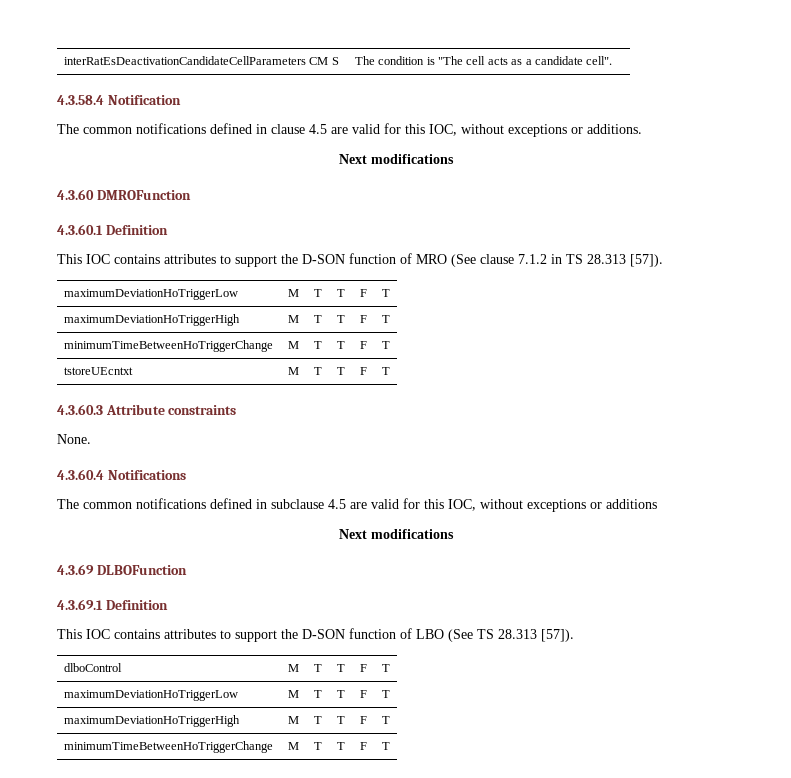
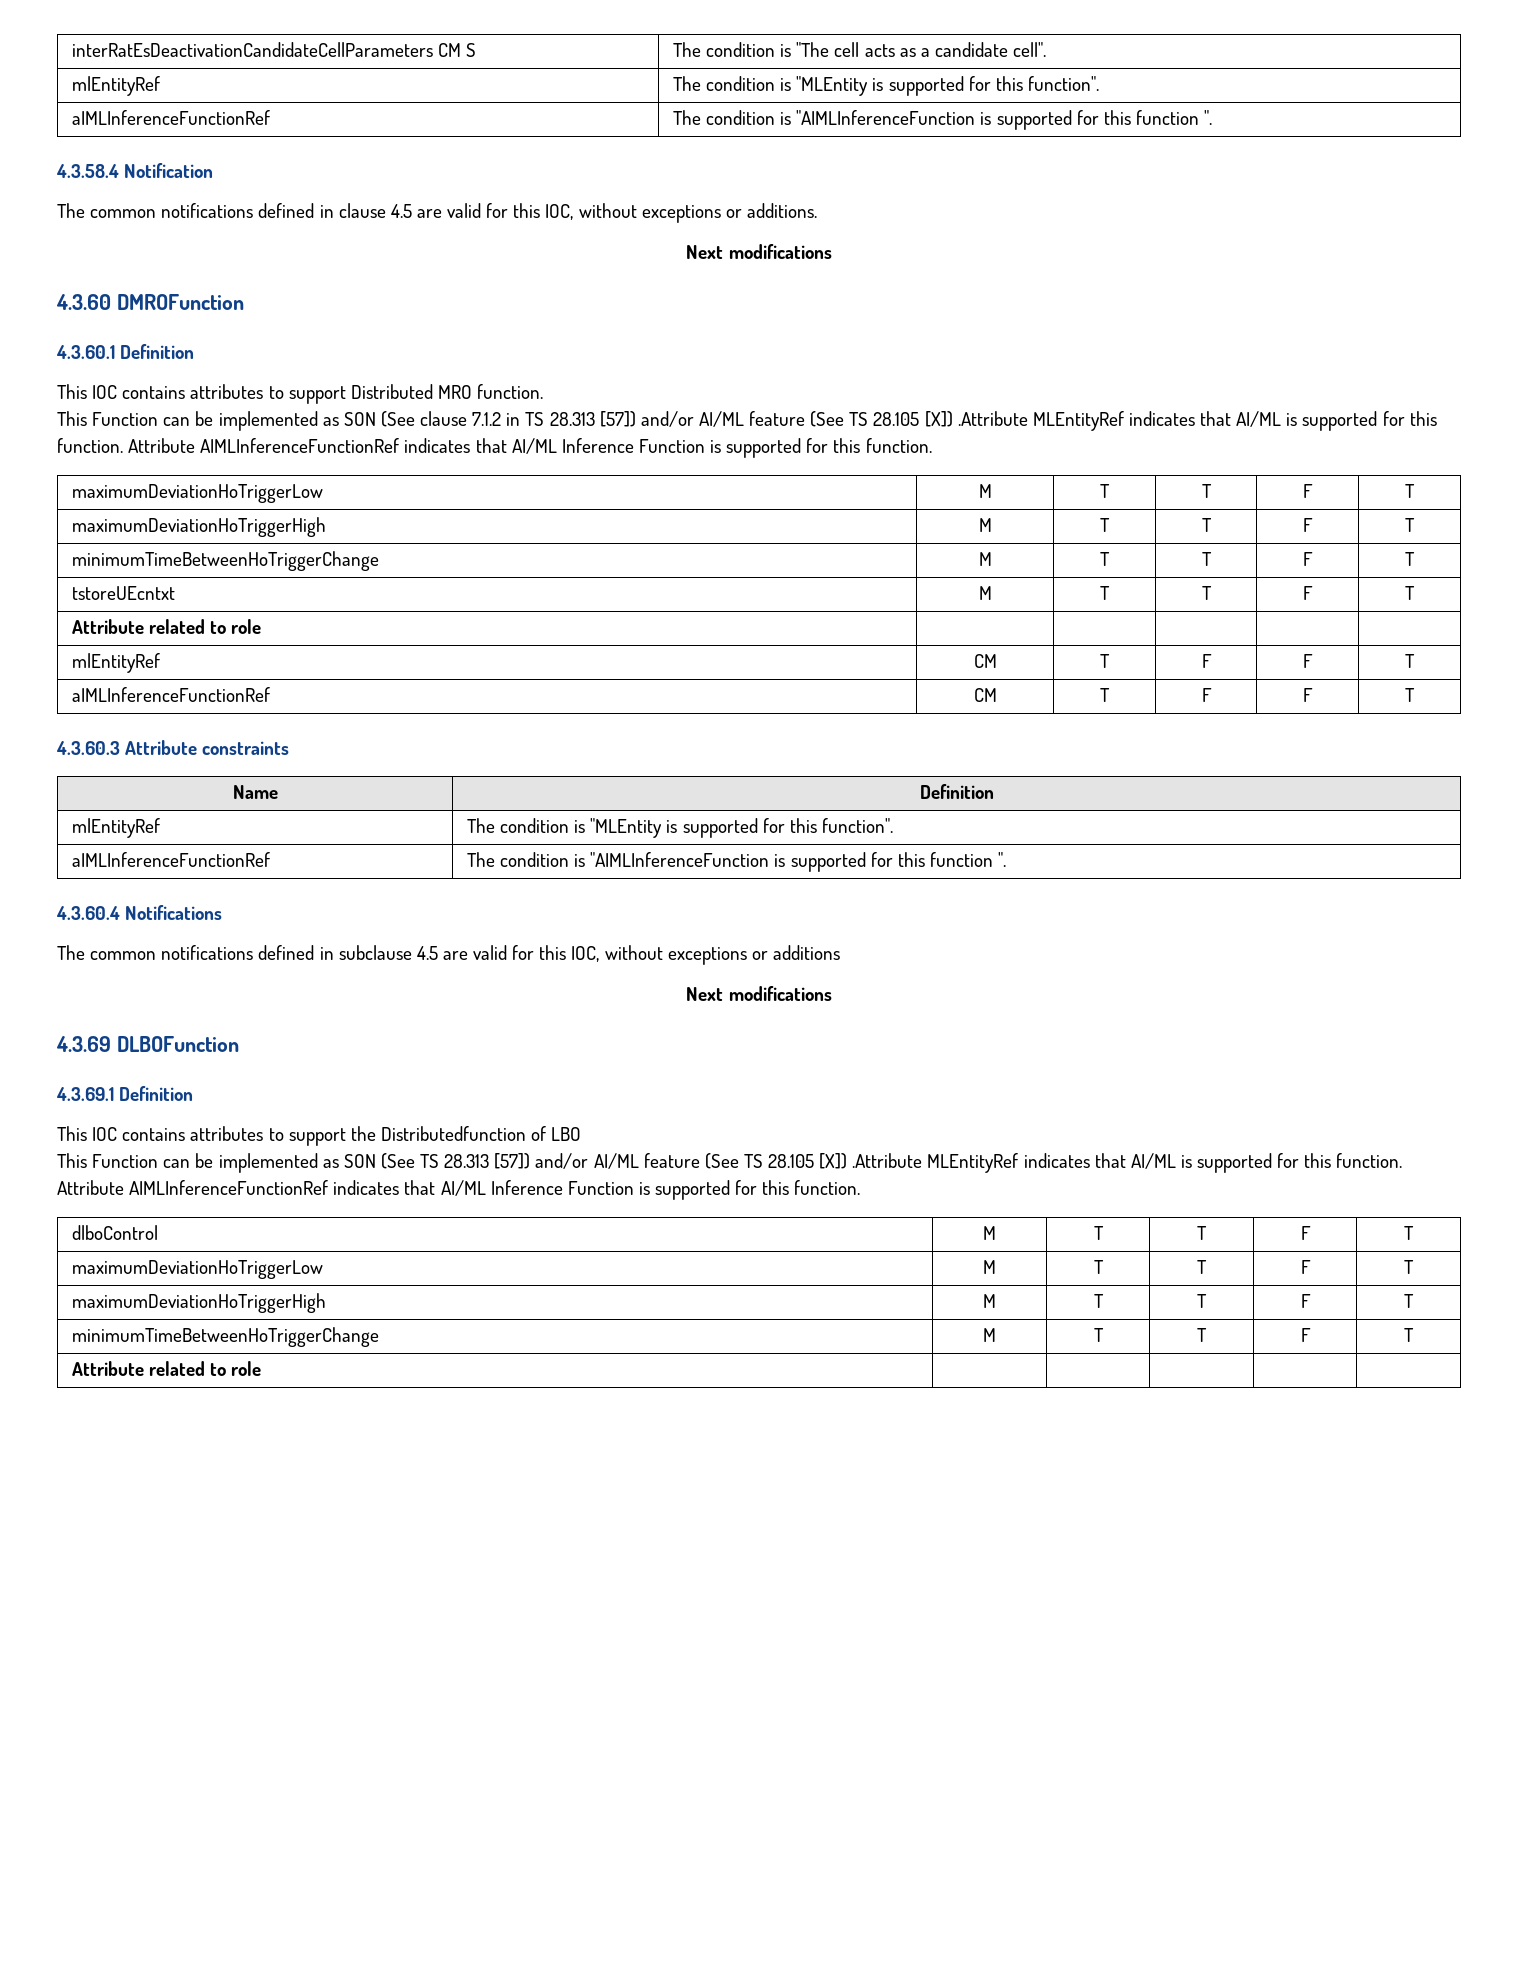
(613, 60) none -> [71,76,160,96] [672,76,1099,96] [71,110,270,125] [672,110,1213,130] // mlEntityRef | The condition is "MLEntity is supported for this function". // aIMLInferenceFunctionRef | The condition is "AIMLInferenceFunction is supported for this function ".
[281,253,447,264] the D-SON function of MRO -> [350,384,544,399] [57,411,376,431] Distributed MRO function. // This Function can be implemented as SON
[630,254,663,267] [57]). -> [599,411,1437,431] [57,438,932,458] [57]) and/or AI/ML feature (See TS 28.105 [X]) .Attribute MLEntityRef indicates that AI/ML is supported for this function. Attribute AIMLInferenceFunctionRef indicates that AI/ML Inference Function is supported for this function.
[57,404,237,415] [57,434,91,444] // 4.3.60.3 Attribute constraints // None. -> [71,619,262,634] [71,653,160,673] [973,654,997,668] [1100,654,1110,668] [1201,654,1212,668] [1303,654,1313,668] [1405,654,1415,668] [71,687,270,702] [973,688,997,702] [1100,688,1110,702] [1201,688,1212,702] [1303,688,1313,702] [1405,688,1415,702] [56,740,290,755] [232,785,278,799] [919,784,994,799] [71,818,160,838] [466,818,893,838] [71,852,270,867] [466,852,1007,872] // Attribute related to role | | | | | // mlEntityRef | CM | T | F | F | T // aIMLInferenceFunctionRef | CM | T | F | F | T // 4.3.60.3 Attribute constraints // Name | Definition // mlEntityRef | The condition is "MLEntity is supported for this function". // aIMLInferenceFunctionRef | The condition is "AIMLInferenceFunction is supported for this function ".
[302,628,396,639] D-SON function -> [380,1126,526,1141] Distributedfunction
[448,629,574,642] (See TS 28.313 [57]). -> [57,1153,1403,1173] [57,1180,861,1200] // This Function can be implemented as SON (See TS 28.313 [57]) and/or AI/ML feature (See TS 28.105 [X]) .Attribute MLEntityRef indicates that AI/ML is supported for this function. Attribute AIMLInferenceFunctionRef indicates that AI/ML Inference Function is supported for this function.
(390, 746) none -> [71,1361,262,1376] // Attribute related to role | | | | |

